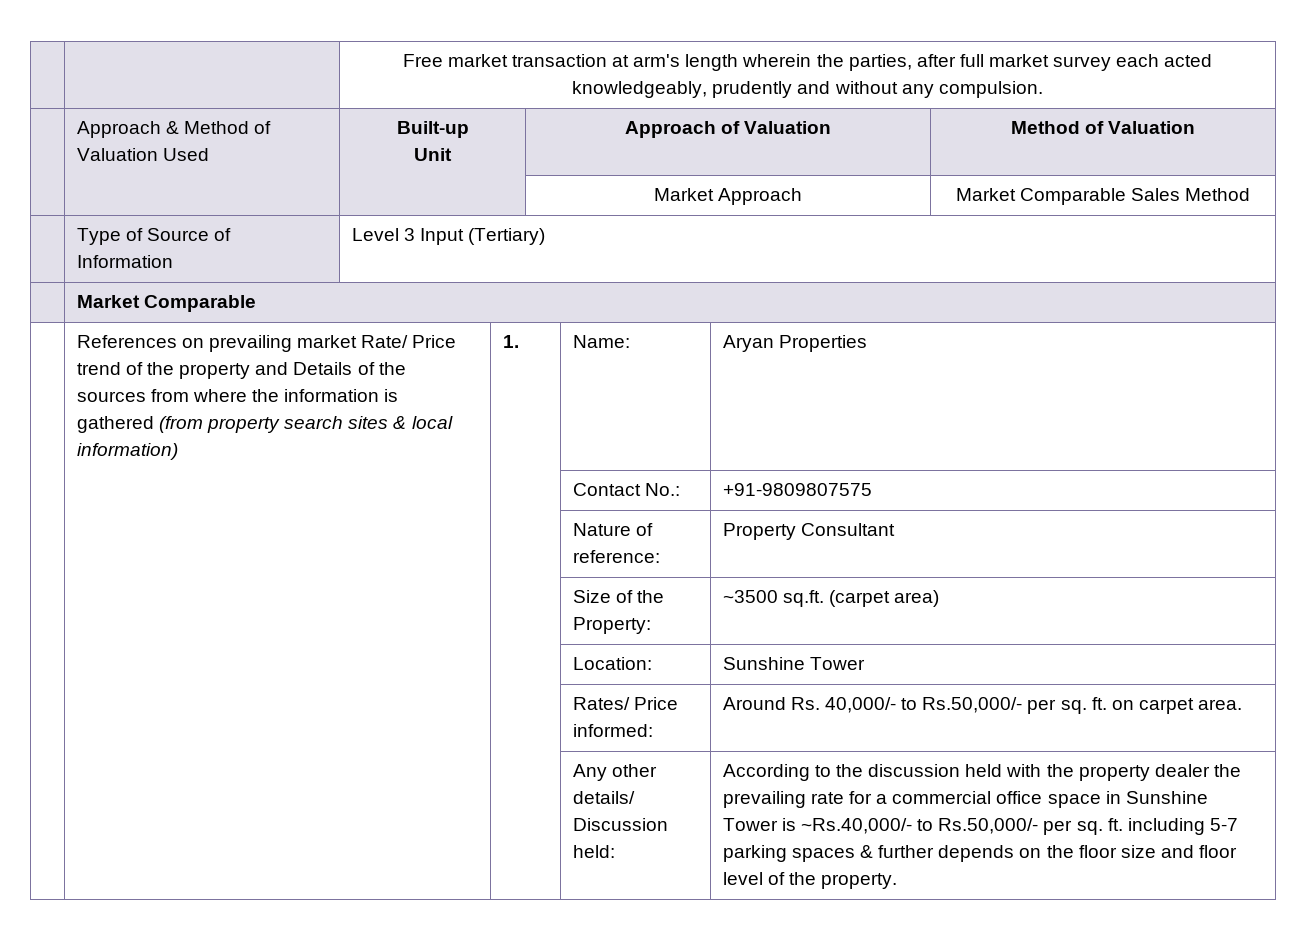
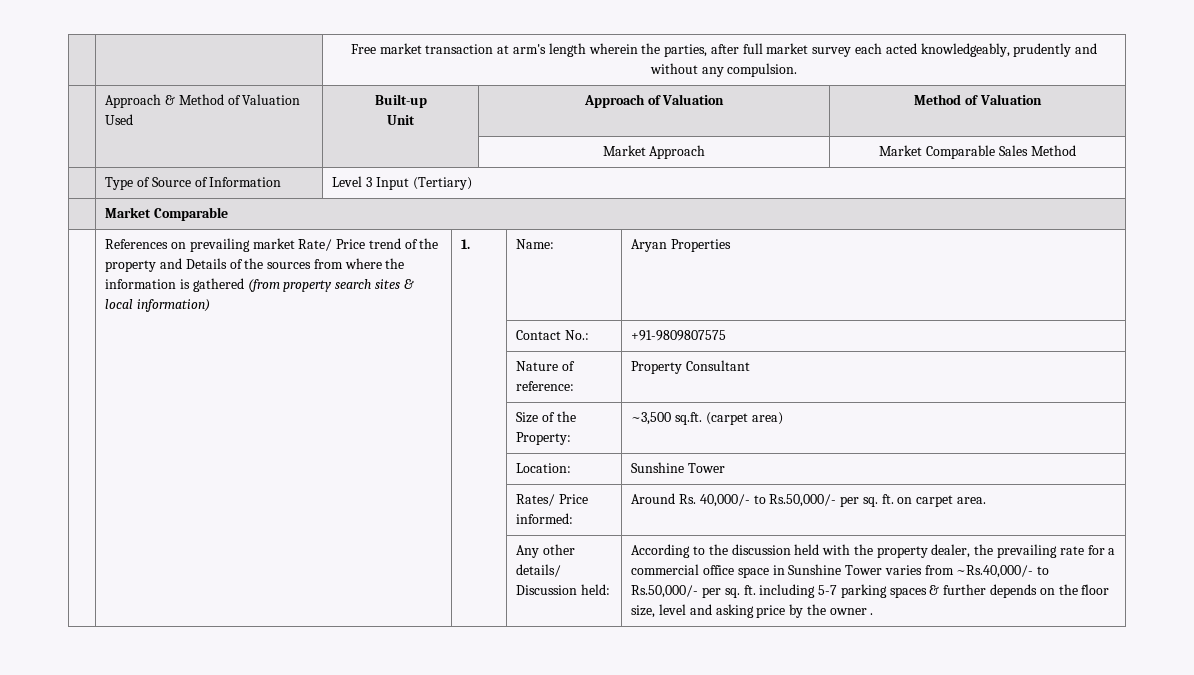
[722,590,778,603] ~3500 -> [631,412,672,425] ~3,500
[1154,764,1210,777] dealer -> [931,544,971,558] dealer,
[781,818,796,831] is -> [884,565,954,575] varies from
[1120,845,1238,858] [722,872,898,889] size and floor level of the property. -> [631,604,874,618] size, level and asking price by the owner .

